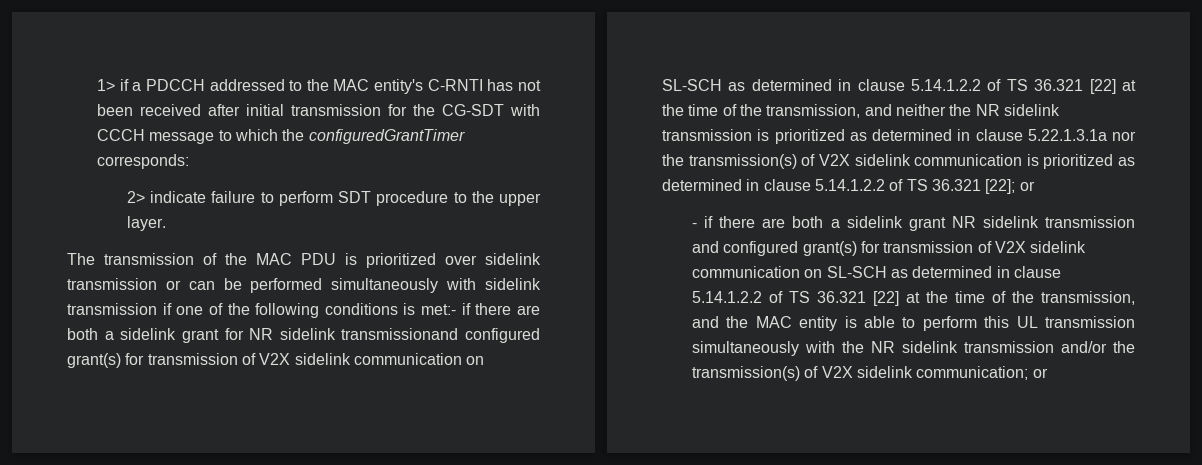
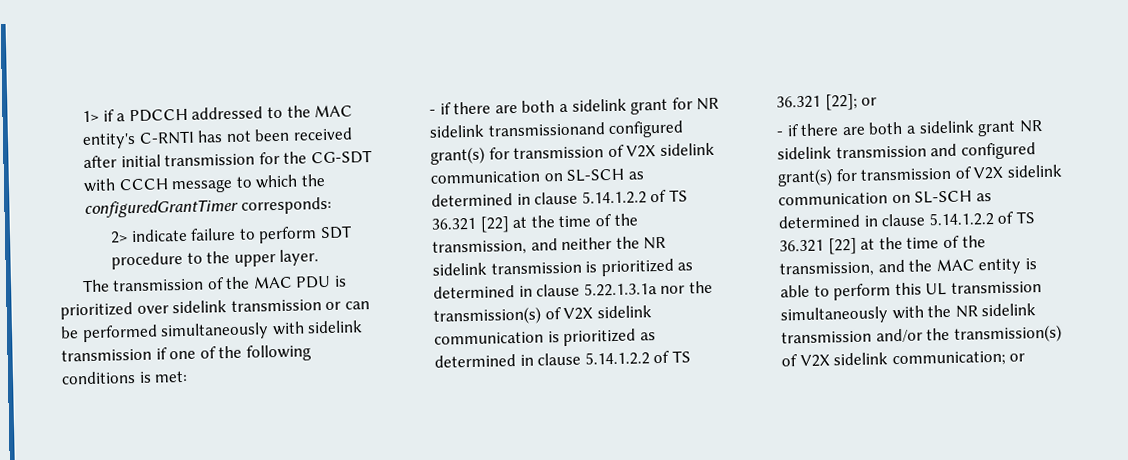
[421,304,457,315] met:- -> [154,370,189,383] [428,109,436,115] met: // -

